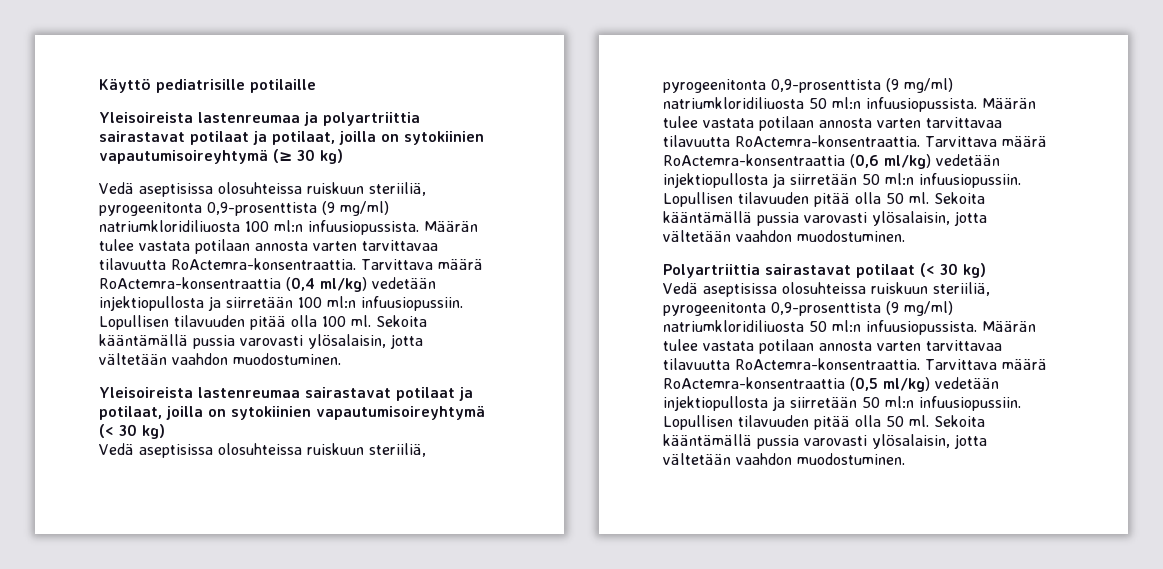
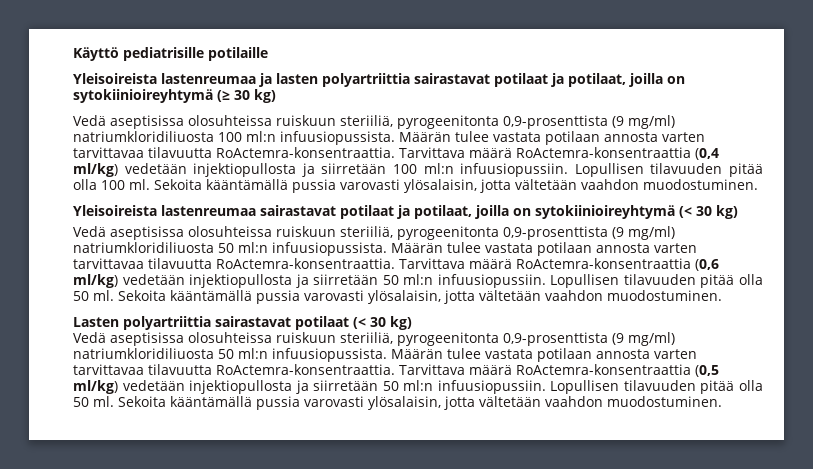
(318, 119) none -> [276,73,318,84] lasten
[404,131,484,145] [99,150,268,164] sytokiinien vapautumisoireyhtymä -> [73,89,213,103] sytokiinioireyhtymä
[231,406,485,420] sytokiinien vapautumisoireyhtymä -> [535,205,675,219] sytokiinioireyhtymä
[663,264,760,278] Polyartriittia -> [73,316,211,330] Lasten polyartriittia

